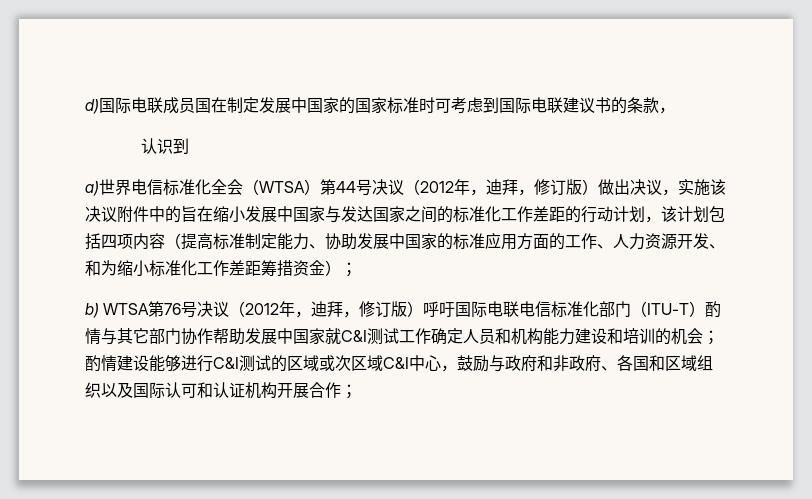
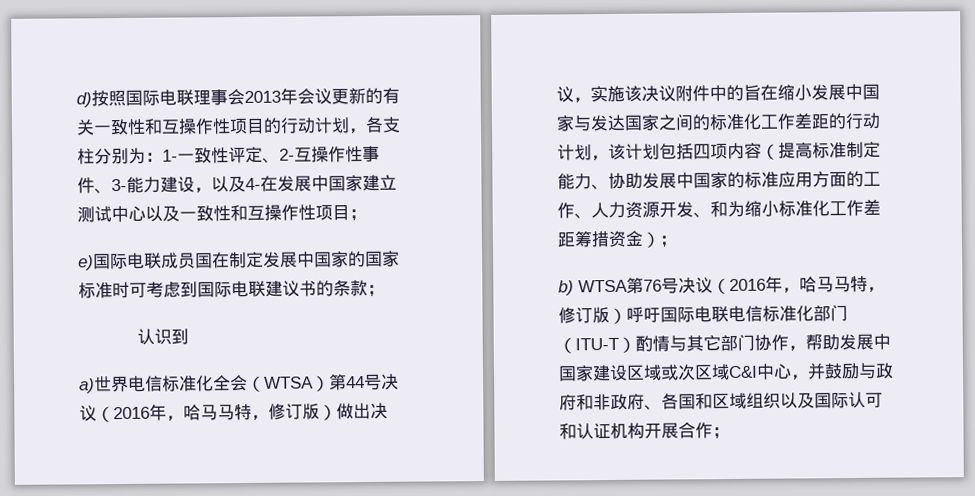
(99, 106) none -> [91,87,400,107] [76,116,401,136] [77,145,380,165] [77,174,397,194] [77,204,367,223] [78,255,94,271] 按照国际电联理事会2013年会议更新的有关一致性和互操作性项目的行动计划，各支柱分别为：1-一致性评定、2-互操作性事件、3-能力建设，以及4-在发展中国家建立测试中心以及一致性和互操作性项目； // e)
[659,107,675,114] ， -> [367,284,385,297] ；
[420,179,518,196] 2012年，迪拜 -> [113,403,252,422] 2016年，哈马马特
[245,301,344,318] 2012年，迪拜 -> [729,275,868,294] 2016年，哈马马特
(213, 336) none -> [788,345,806,352] ，
[325,328,719,345] [85,355,287,372] 就C&I测试工作确定人员和机构能力建设和培训的机会；酌情建设能够进行C&I测试的 -> [592,364,628,382] 建设
(457, 368) none -> [807,363,826,380] 并

